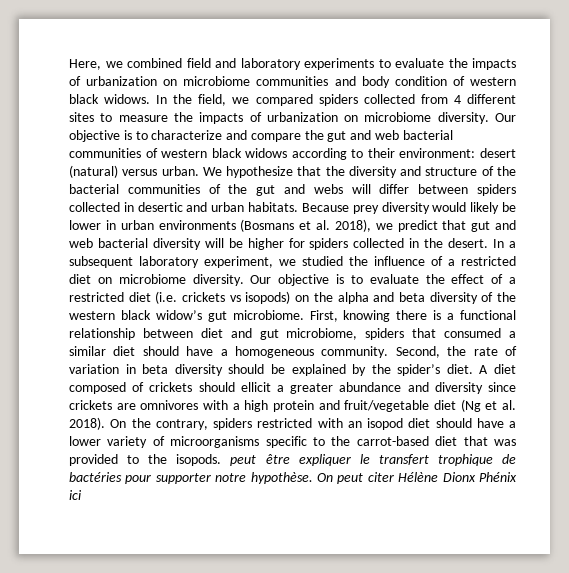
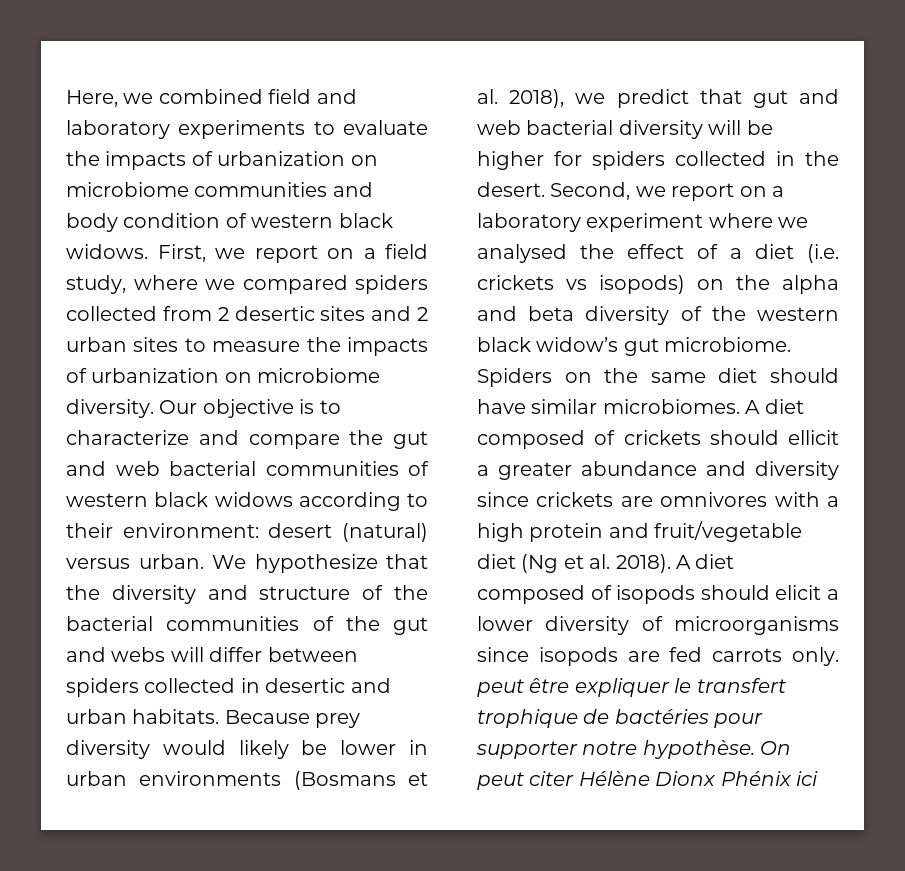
[156,94,227,106] In the field, -> [157,244,428,263] [66,275,198,294] First, we report on a field study, where
[453,94,516,104] 4 different -> [217,306,428,321] [66,337,127,352] 2 desertic sites and 2 urban
[493,239,516,248] [69,256,516,268] [69,274,419,286] In a subsequent laboratory experiment, we studied the influence of a restricted diet on microbiome diversity. Our objective is to evaluate -> [550,182,784,201] [477,213,809,232] [477,244,567,263] Second, we report on a laboratory experiment where we analysed
[69,292,124,302] restricted -> (742, 253) none
[309,310,516,322] [69,328,517,340] [69,346,517,358] [69,364,473,376] First, knowing there is a functional relationship between diet and gut microbiome, spiders that consumed a similar diet should have a homogeneous community. Second, the rate of variation in beta diversity should be explained by the spider’s diet. -> [477,368,839,387] [477,399,740,414] Spiders on the same diet should have similar microbiomes.
[110,418,504,430] On the contrary, spiders restricted with an isopod diet should have -> [676,554,735,569] [477,585,822,604] A diet composed of isopods should elicit
[107,436,148,448] variety -> [545,616,630,635] diversity
[265,436,516,448] [69,454,222,466] specific to the carrot-based diet that was provided to the isopods. -> [477,647,839,666] since isopods are fed carrots only.

